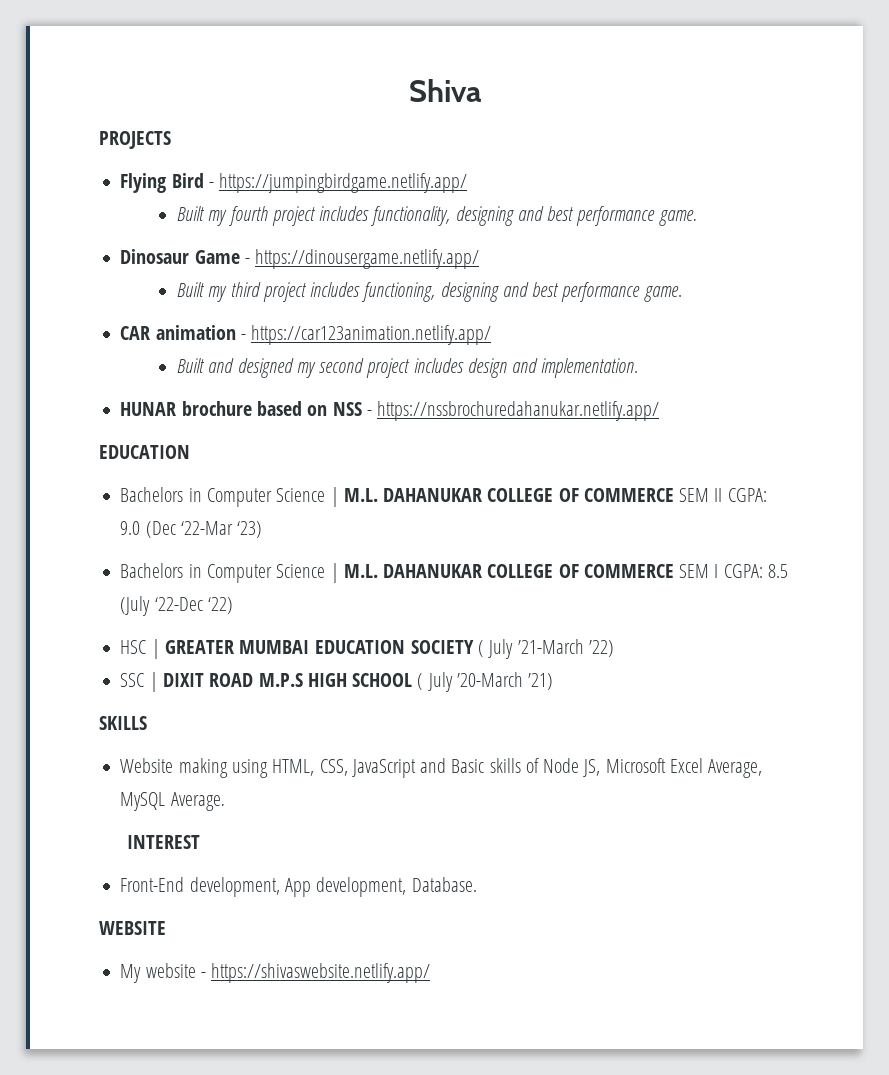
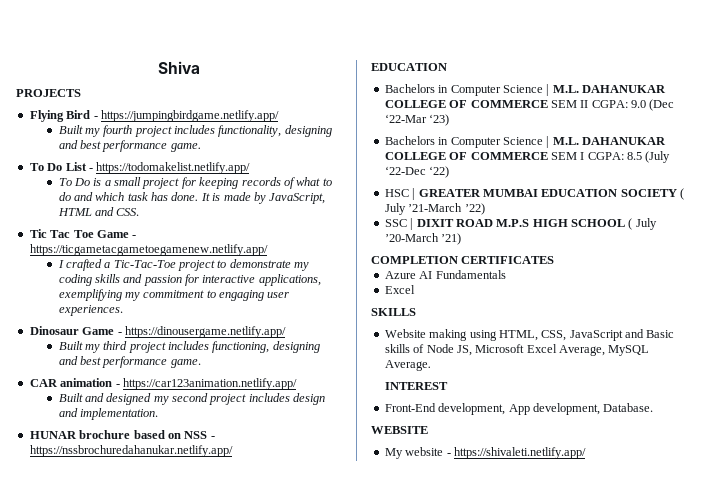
(697, 218) none -> [29,162,251,174] [58,177,332,189] [58,192,326,204] [57,207,140,216] [29,229,137,238] [29,244,268,256] [57,259,310,271] [58,274,321,286] [58,289,290,301] [58,305,123,316] // To Do List - https://todomakelist.netlify.app/ // To Do is a small project for keeping records of what to do and which task has done. It is made by JavaScript, HTML and CSS. // Tic Tac Toe Game - https://ticgametacgametoegamenew.netlify.app/ // I crafted a Tic-Tac-Toe project to demonstrate my coding skills and passion for interactive applications, exemplifying my commitment to engaging user experiences.
(554, 681) none -> [371,256,555,264] [384,270,506,279] [384,285,415,294] // COMPLETION CERTIFICATES // Azure AI Fundamentals // Excel
[211,963,431,983] https://shivaswebsite.netlify.app/ -> [453,447,586,459] https://shivaleti.netlify.app/

